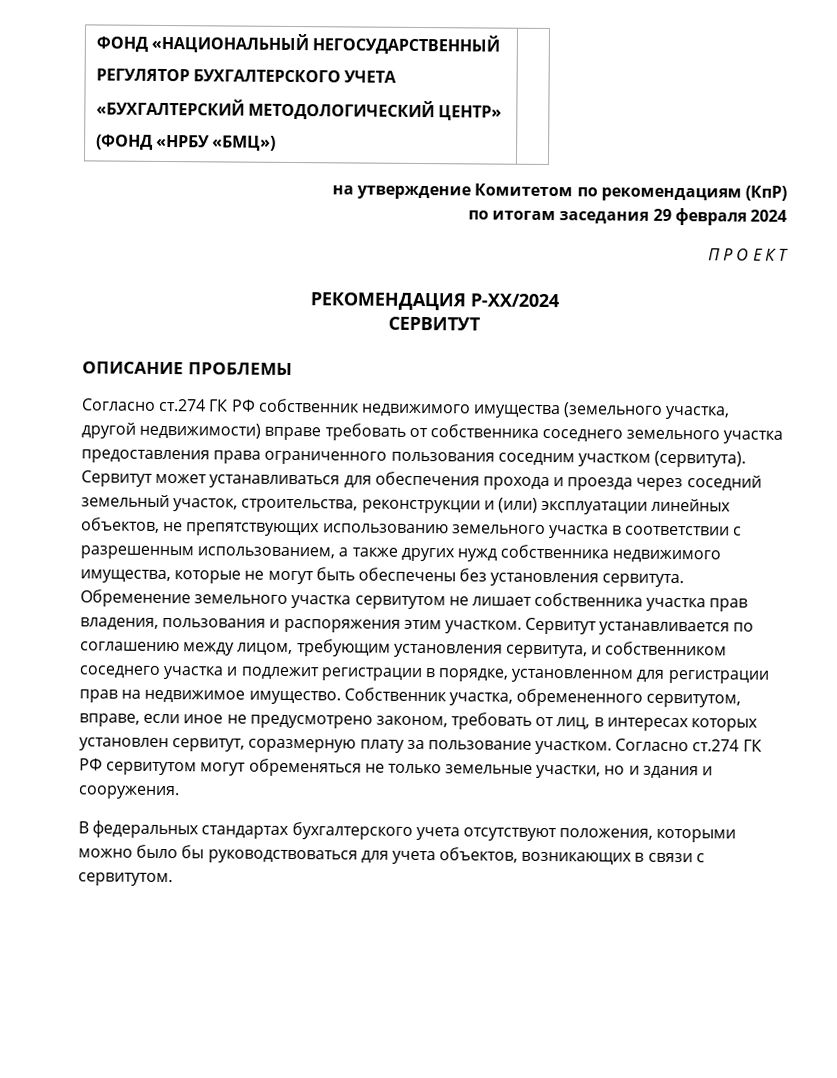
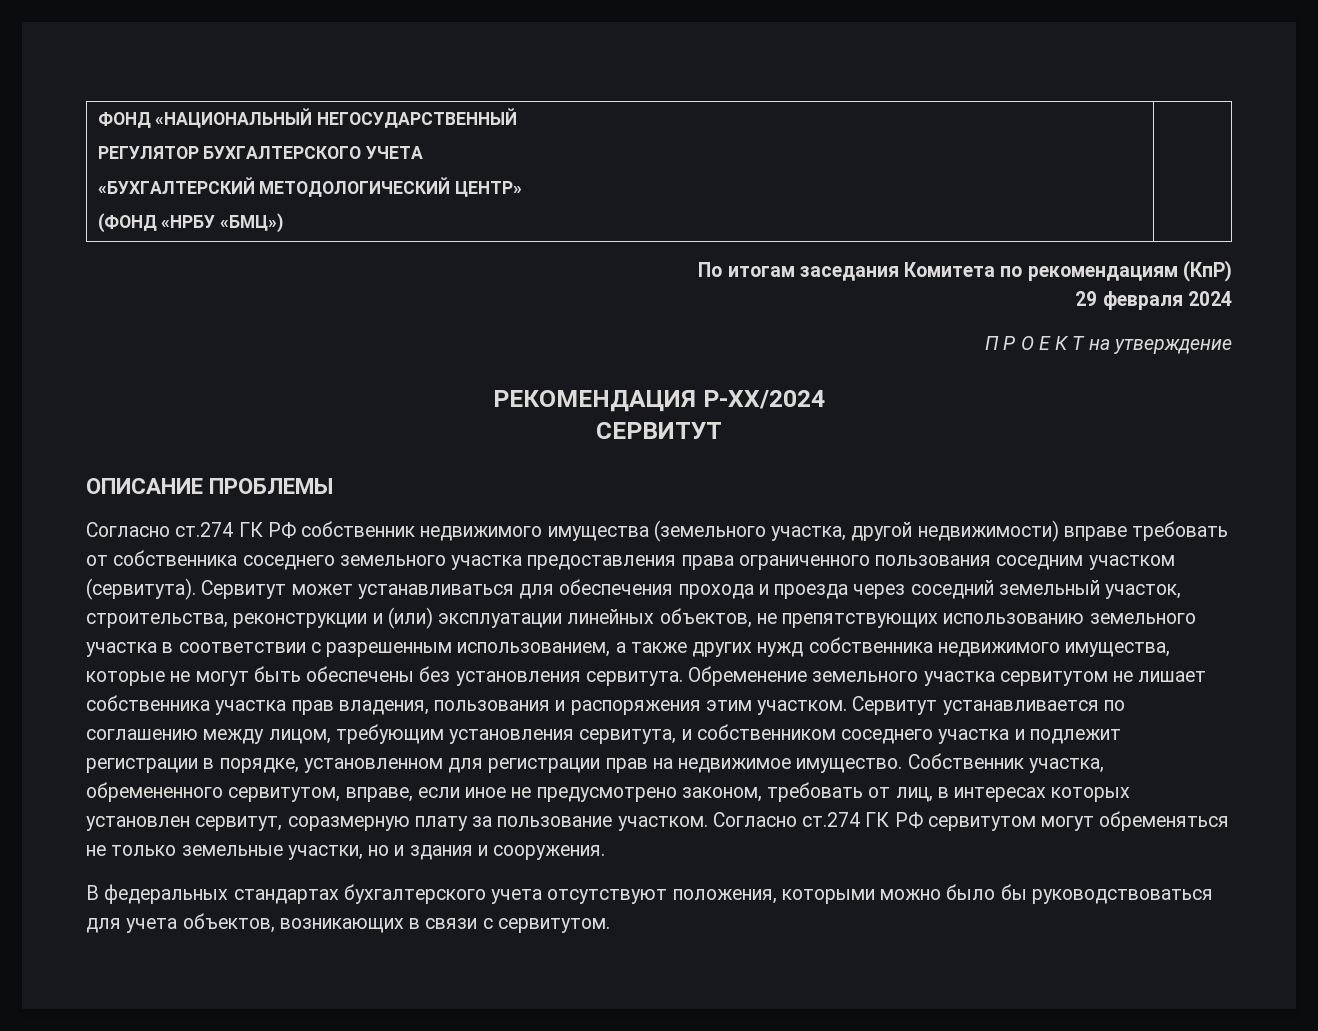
[332,183,574,200] на утверждение Комитетом -> [698,262,996,281] По итогам заседания Комитета
[468,210,650,224] по итогам заседания -> (1232, 271) none
(789, 254) none -> [1088,339,1232,354] на утверждение

